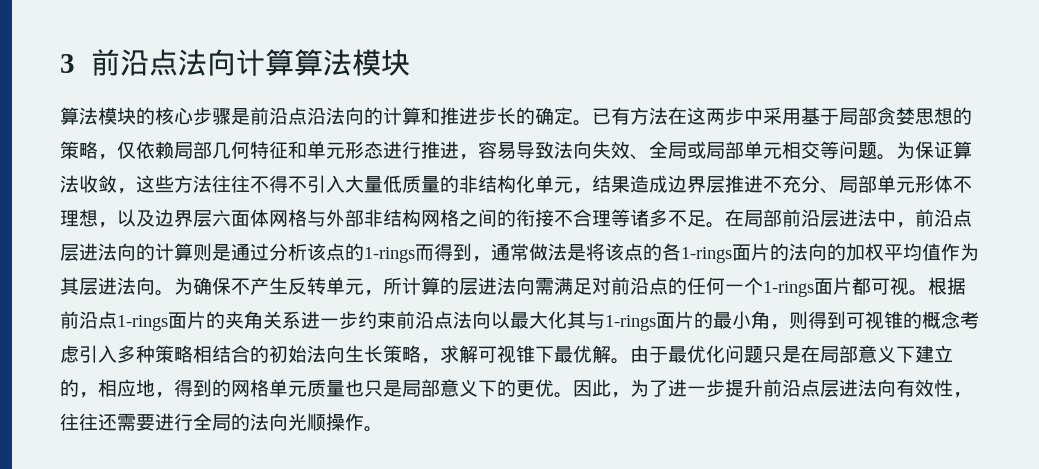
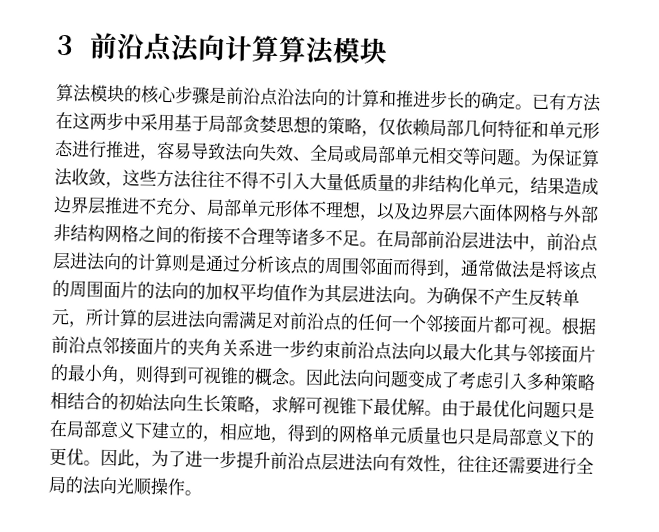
[364,247,415,263] 1-rings -> [324,256,394,276] 周围邻面
[662,243,732,263] 各1-rings -> [69,280,104,298] 周围
[763,281,814,297] 1-rings -> [425,314,461,334] 邻接
[117,315,168,331] 1-rings -> [102,336,137,356] 邻接
[605,315,656,331] 1-rings -> [527,344,562,364] 邻接
(960, 320) none -> [288,368,460,389] 。因此法向问题变成了

